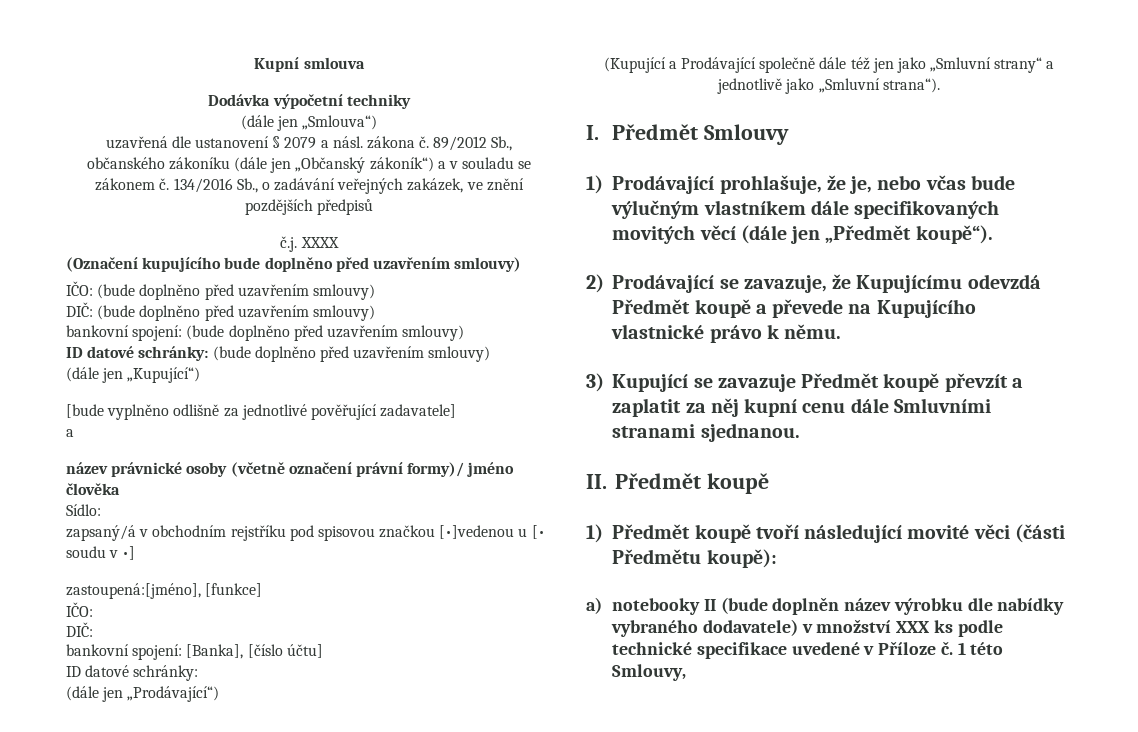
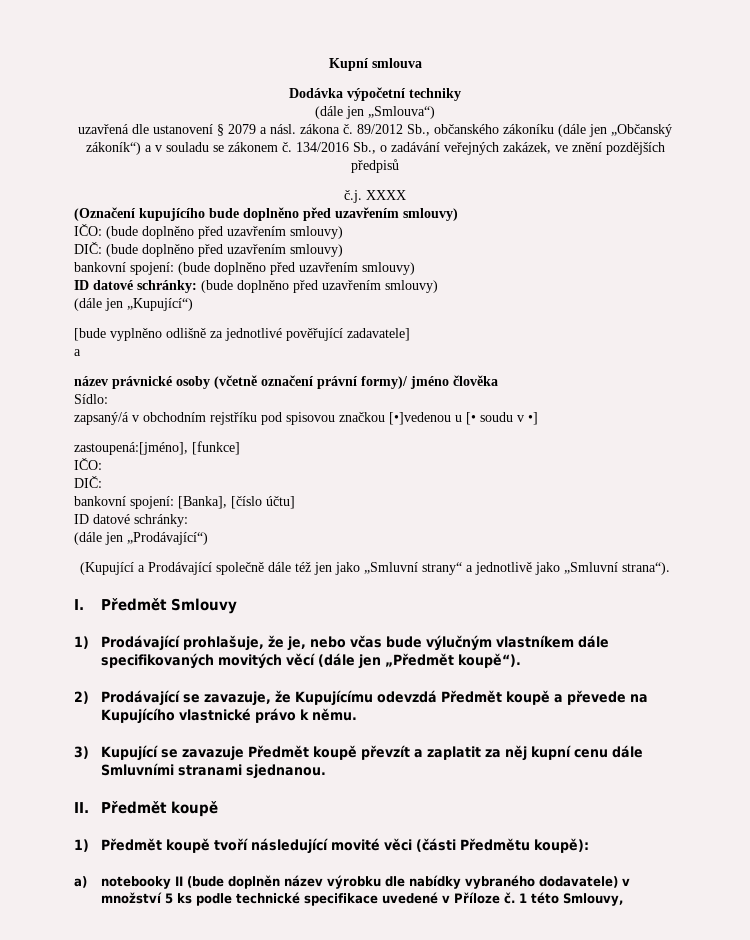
[896,621,931,633] XXX -> [165,893,174,904] 5

